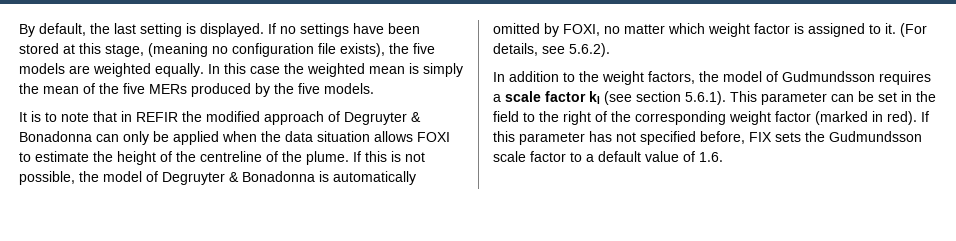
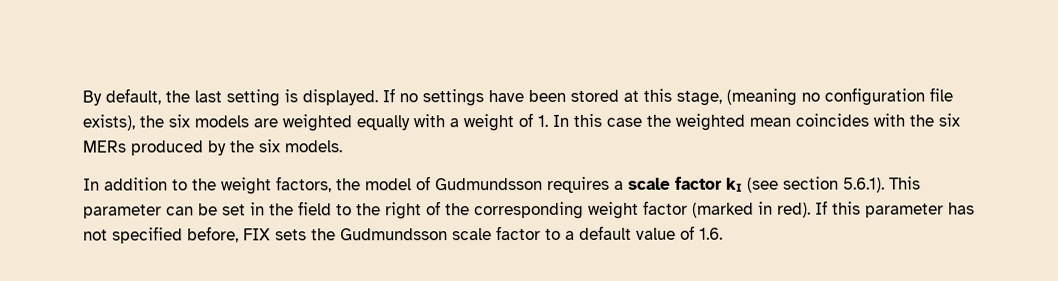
[413,43,435,54] five -> [168,114,190,128] six
[155,63,204,77] equally. -> [356,112,548,132] equally with a weight of 1.
[409,63,463,77] [19,83,145,94] is simply the mean of the five -> [795,113,960,127] coincides with the six
[298,83,320,94] five -> [258,139,281,153] six
[19,111,421,125] [19,131,450,145] [19,151,425,165] [19,171,416,185] [493,23,927,37] [493,43,610,57] // It is to note that in REFIR the modified approach of Degruyter & Bonadonna can only be applied when the data situation allows FOXI to estimate the height of the centreline of the plume. If this is not possible, the model of Degruyter & Bonadonna is automatically omitted by FOXI, no matter which weight factor is assigned to it. (For details, see 5.6.2). -> (343, 146) none

